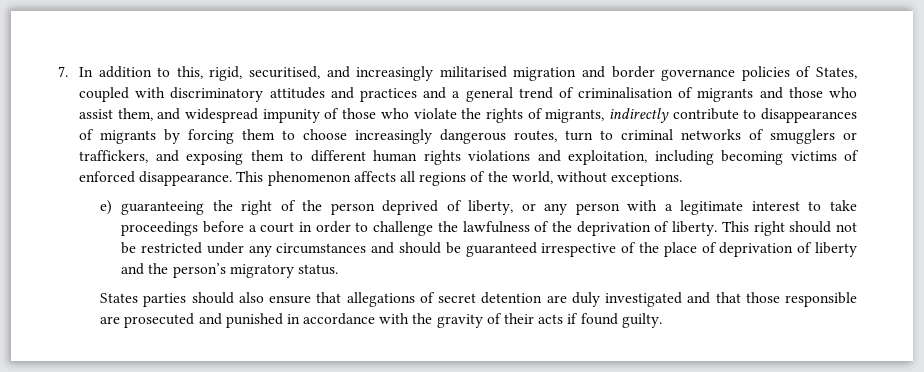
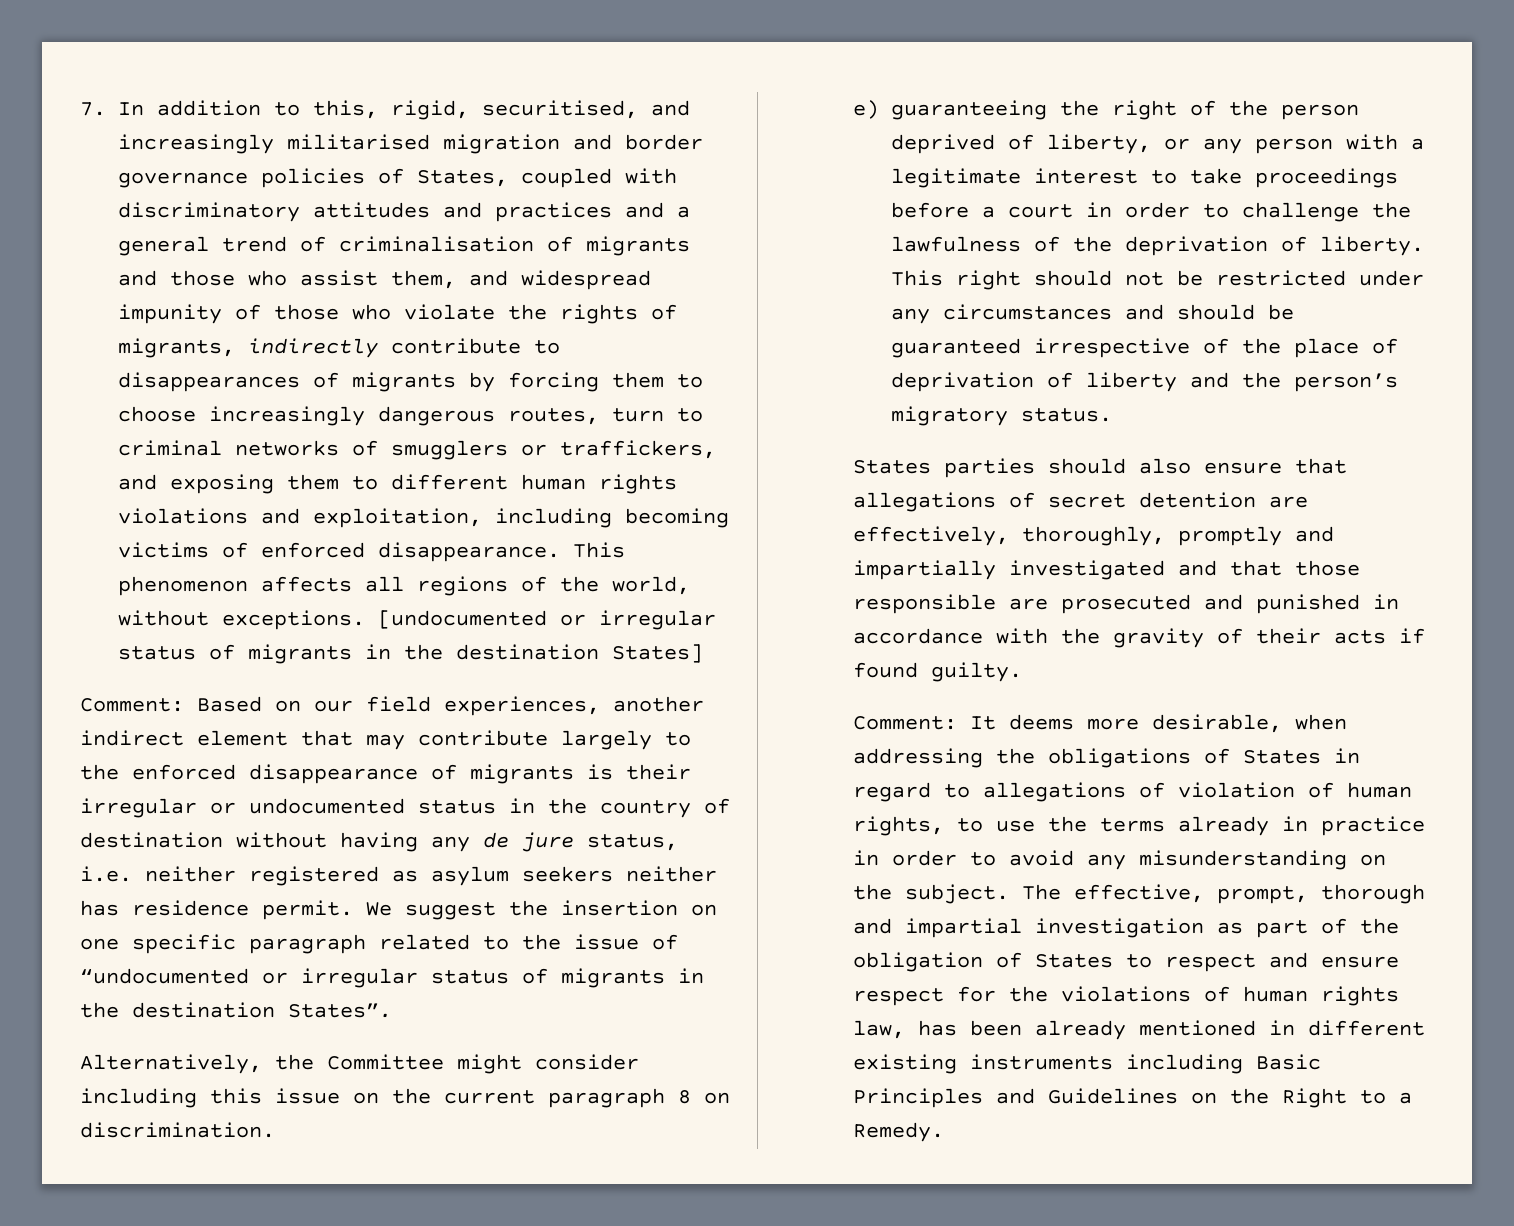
(683, 179) none -> [378,610,717,630] [118,644,704,664] [80,696,704,716] [80,730,691,750] [80,764,691,784] [80,798,730,818] [80,832,678,852] [80,866,717,886] [80,900,717,920] [80,934,678,954] [80,968,704,988] [80,1002,392,1018] [80,1054,639,1074] [80,1088,730,1108] [80,1122,275,1138] [undocumented or irregular status of migrants in the destination States] // Comment: Based on our field experiences, another indirect element that may contribute largely to the enforced disappearance of migrants is their irregular or undocumented status in the country of destination without having any de jure status, i.e. neither registered as asylum seekers neither has residence permit. We suggest the insertion on one specific paragraph related to the issue of “undocumented or irregular status of migrants in the destination States”. // Alternatively, the Committee might consider including this issue on the current paragraph 8 on discrimination.
[571,292,600,307] duly -> [852,526,1334,546] [852,560,996,580] effectively, thoroughly, promptly and impartially
(662, 320) none -> [852,714,1347,733] [852,748,1360,768] [852,782,1412,802] [852,816,1425,836] [852,850,1386,870] [852,884,1425,904] [852,918,1399,938] [852,952,1399,972] [852,986,1399,1006] [852,1020,1425,1040] [852,1054,1321,1074] [852,1088,1412,1108] [852,1122,944,1142] // Comment: It deems more desirable, when addressing the obligations of States in regard to allegations of violation of human rights, to use the terms already in practice in order to avoid any misunderstanding on the subject. The effective, prompt, thorough and impartial investigation as part of the obligation of States to respect and ensure respect for the violations of human rights law, has been already mentioned in different existing instruments including Basic Principles and Guidelines on the Right to a Remedy.

